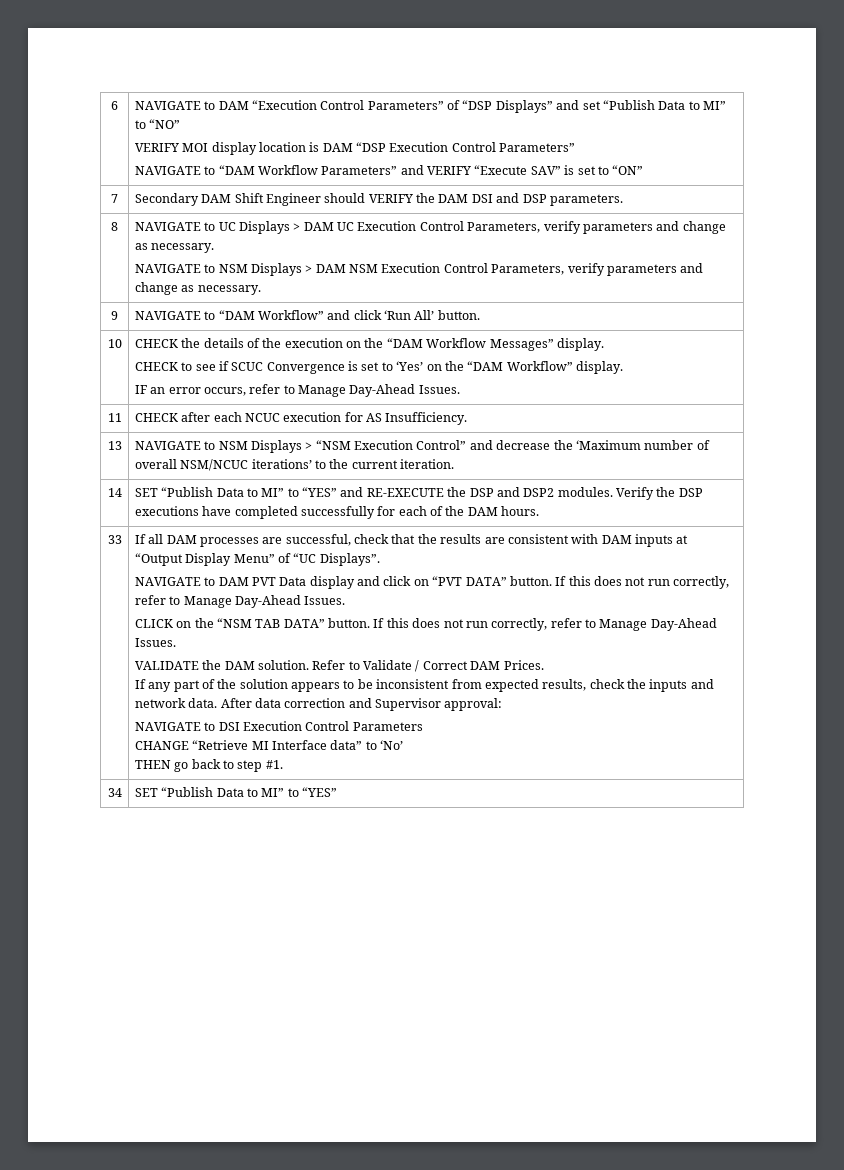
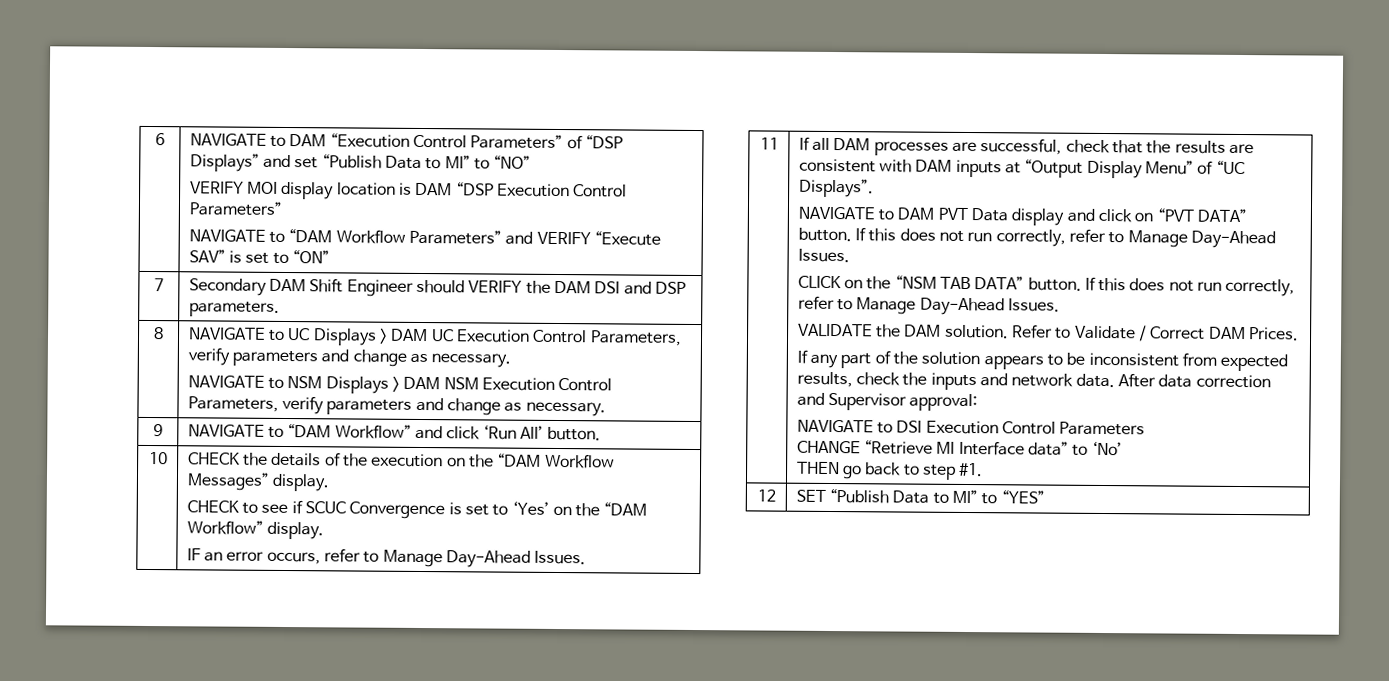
[134,412,468,425] [107,441,122,450] [134,440,710,453] [134,459,455,471] [107,488,122,497] [134,487,703,500] [134,506,540,519] [107,535,122,544] | CHECK after each NCUC execution for AS Insufficiency. // 13 | NAVIGATE to NSM Displays > “NSM Execution Control” and decrease the ‘Maximum number of overall NSM/NCUC iterations’ to the current iteration. // 14 | SET “Publish Data to MI” to “YES” and RE-EXECUTE the DSP and DSP2 modules. Verify the DSP executions have completed successfully for each of the DAM hours. // 33 -> (779, 143) none
[107,788,122,797] 34 -> [756,489,776,502] 12

